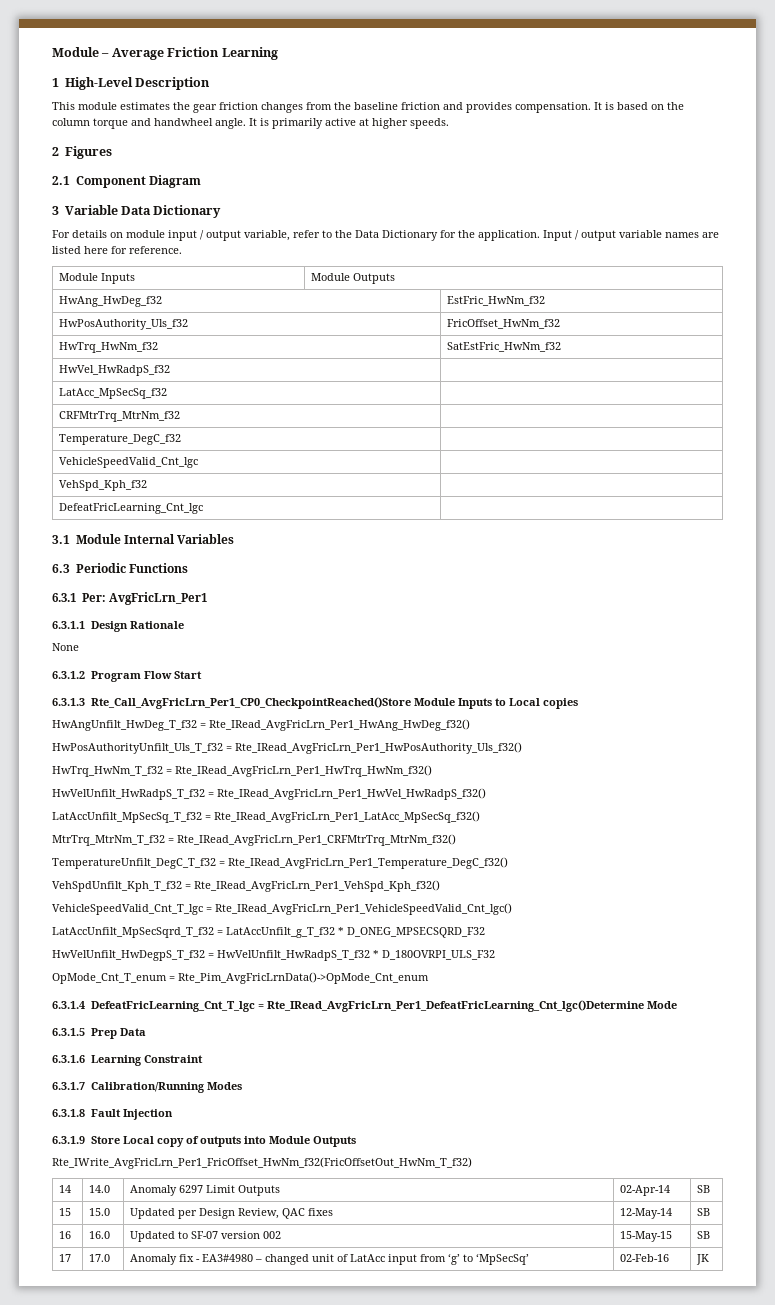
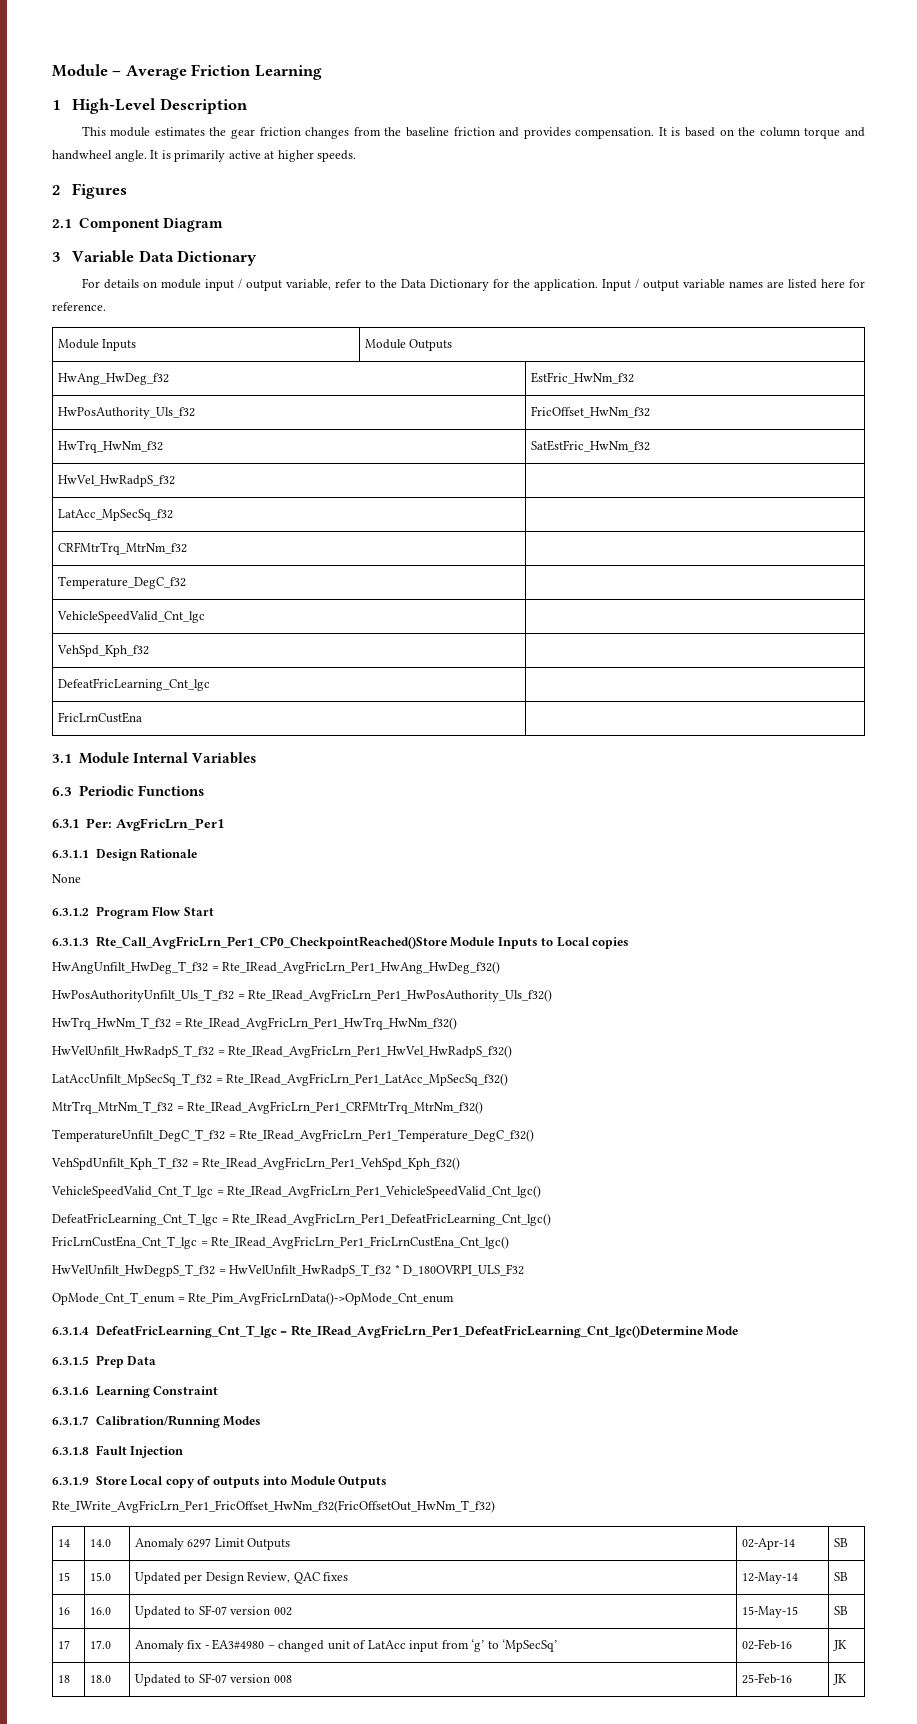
(203, 508) none -> [57,712,142,723] // FricLrnCustEna |
[52,927,485,938] LatAccUnfilt_MpSecSqrd_T_f32 = LatAccUnfilt_g_T_f32 * D_ONEG_MPSECSQRD_F32 -> [52,1213,552,1226] [52,1236,510,1249] DefeatFricLearning_Cnt_T_lgc = Rte_IRead_AvgFricLrn_Per1_DefeatFricLearning_Cnt_lgc() // FricLrnCustEna_Cnt_T_lgc = Rte_IRead_AvgFricLrn_Per1_FricLrnCustEna_Cnt_lgc()
(709, 1259) none -> [57,1675,70,1683] [89,1675,111,1683] [134,1673,292,1686] [741,1673,792,1684] [832,1674,847,1685] // 18 | 18.0 | Updated to SF-07 version 008 | 25-Feb-16 | JK

